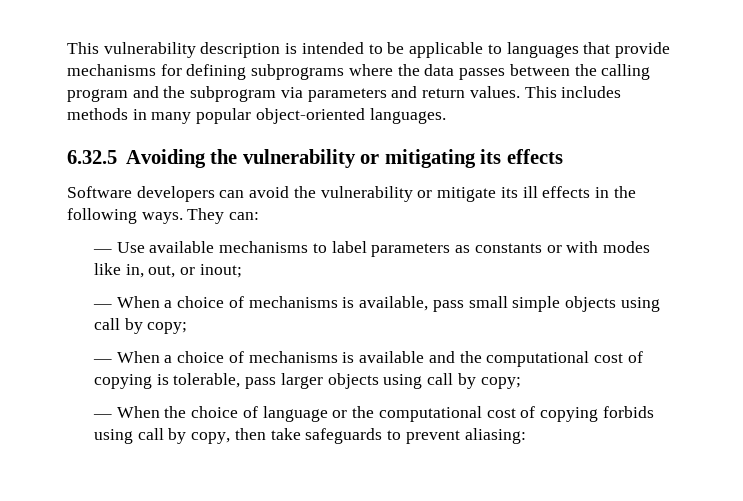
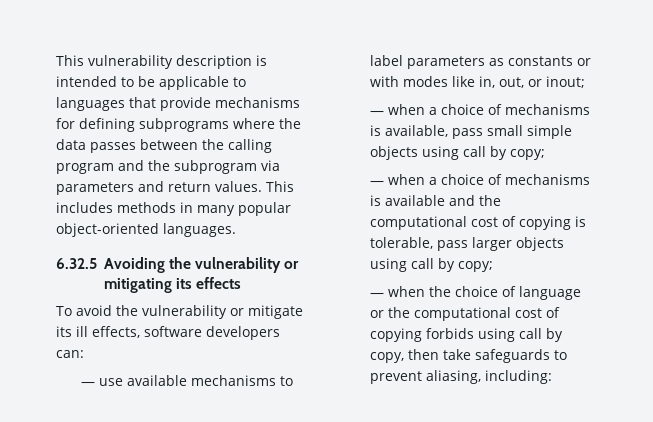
[67,186,245,202] Software developers can -> [56,306,72,316] To
[542,186,636,198] [67,208,225,224] effects in the following ways. They -> [92,326,280,340] effects, software developers
[116,242,145,253] Use -> [99,378,124,386] use
[116,296,160,308] When -> [388,104,426,115] when
[116,351,160,363] When -> [388,174,426,185] when
[116,406,160,418] When -> [388,286,426,297] when
[464,428,526,444] aliasing: -> [426,370,553,384] aliasing, including:

